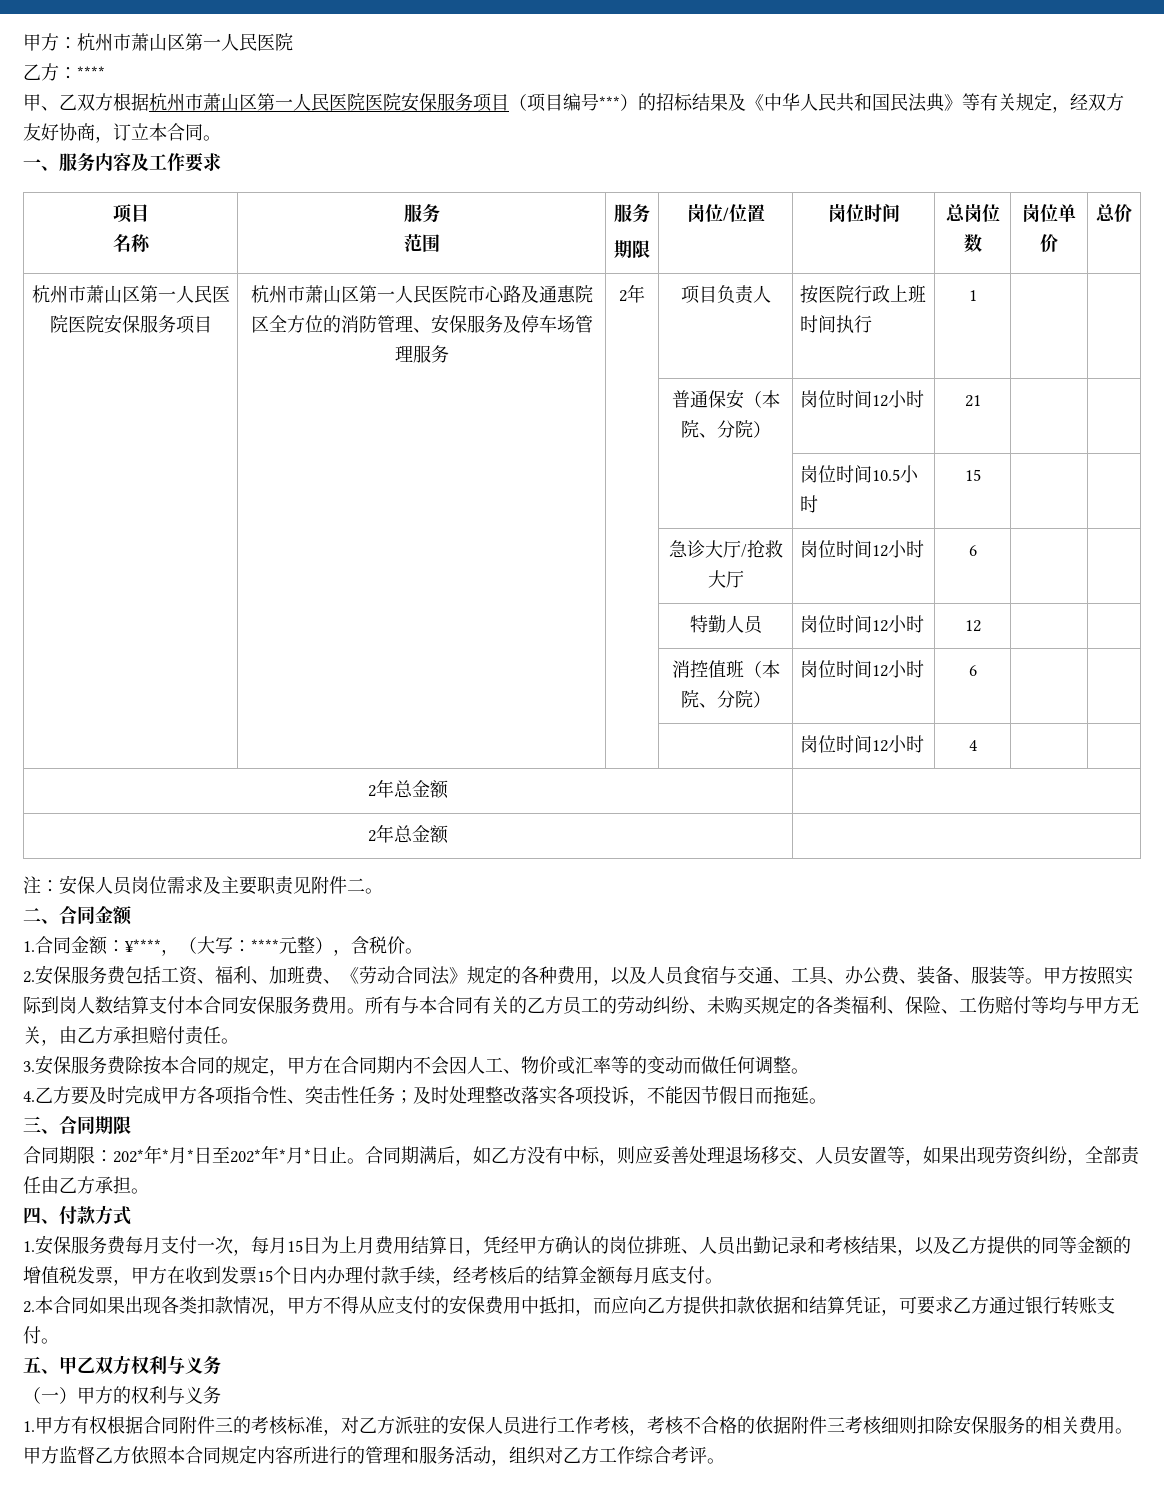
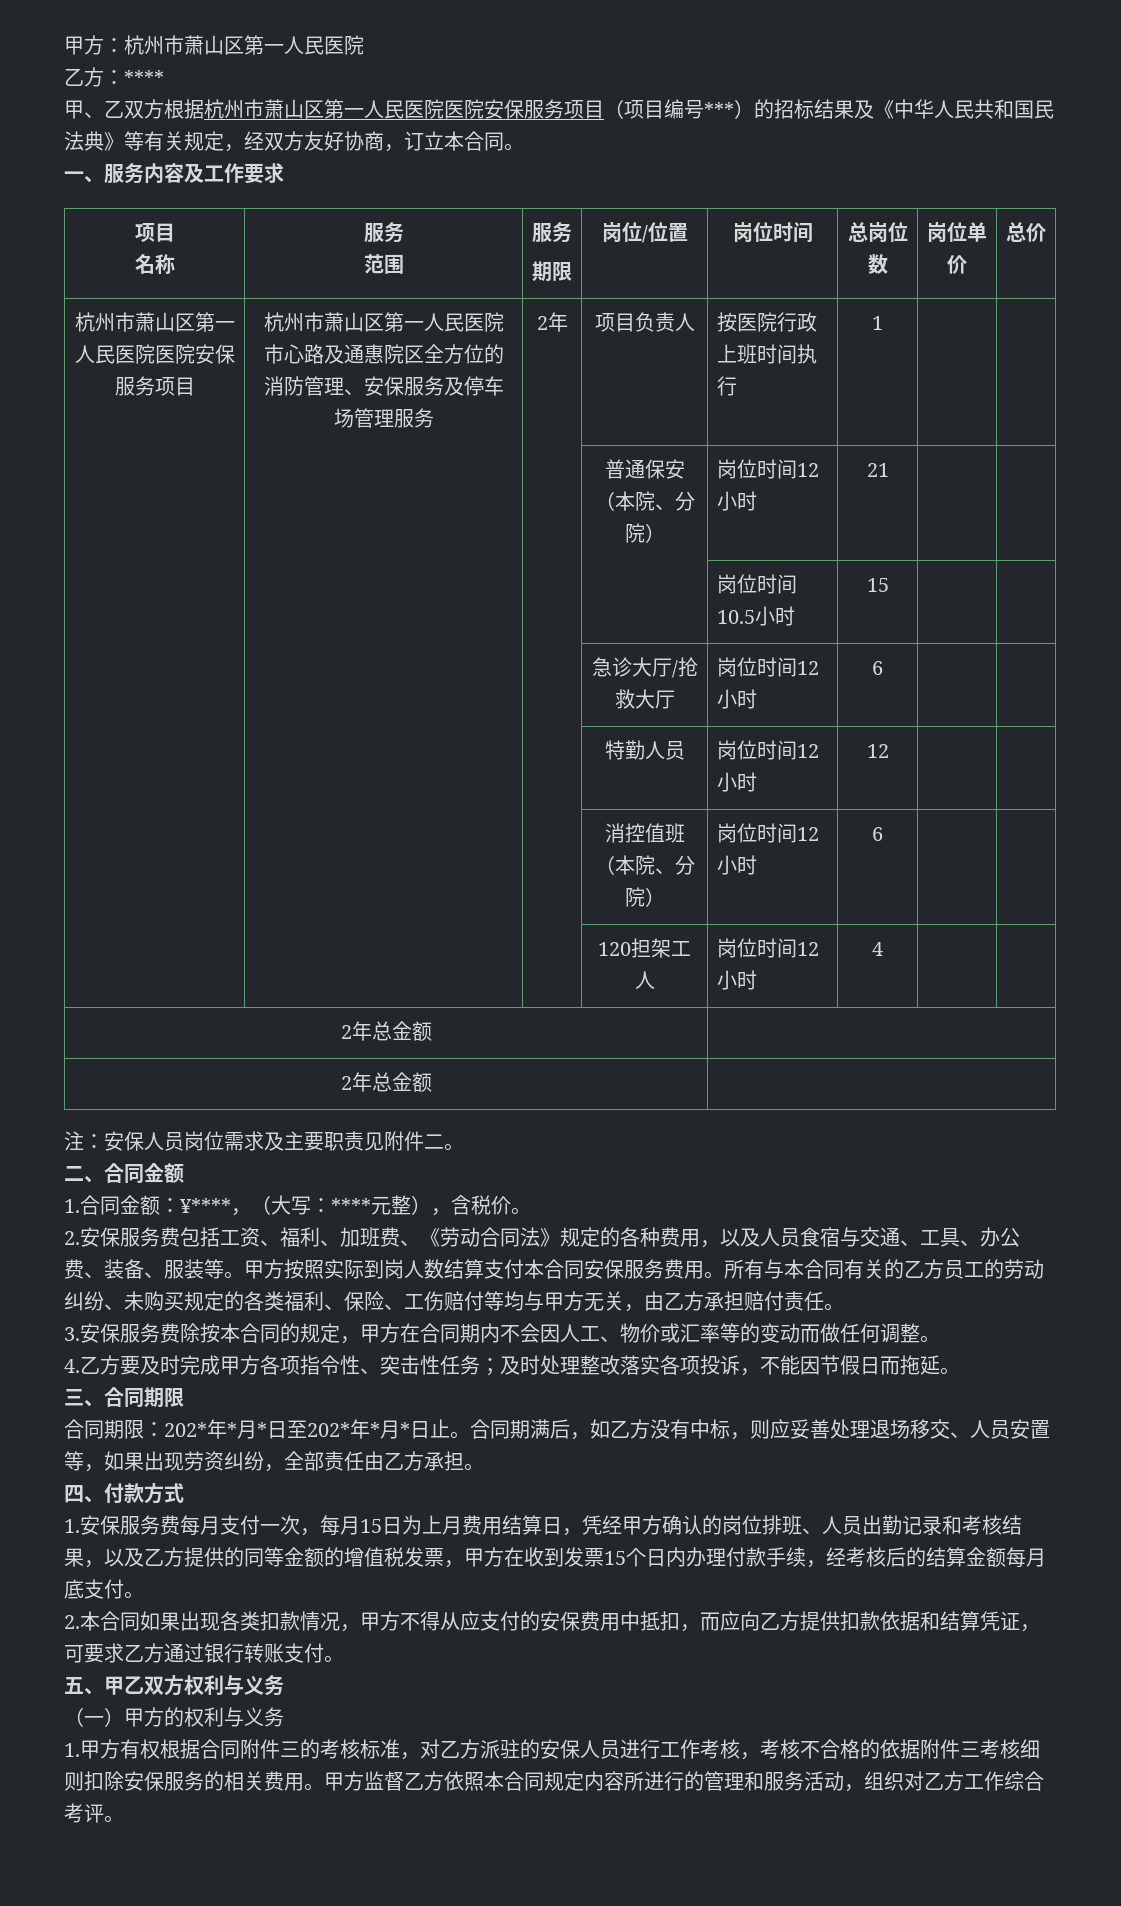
(977, 670) none -> [598,938,691,958] [634,971,655,989] 120担架工人

